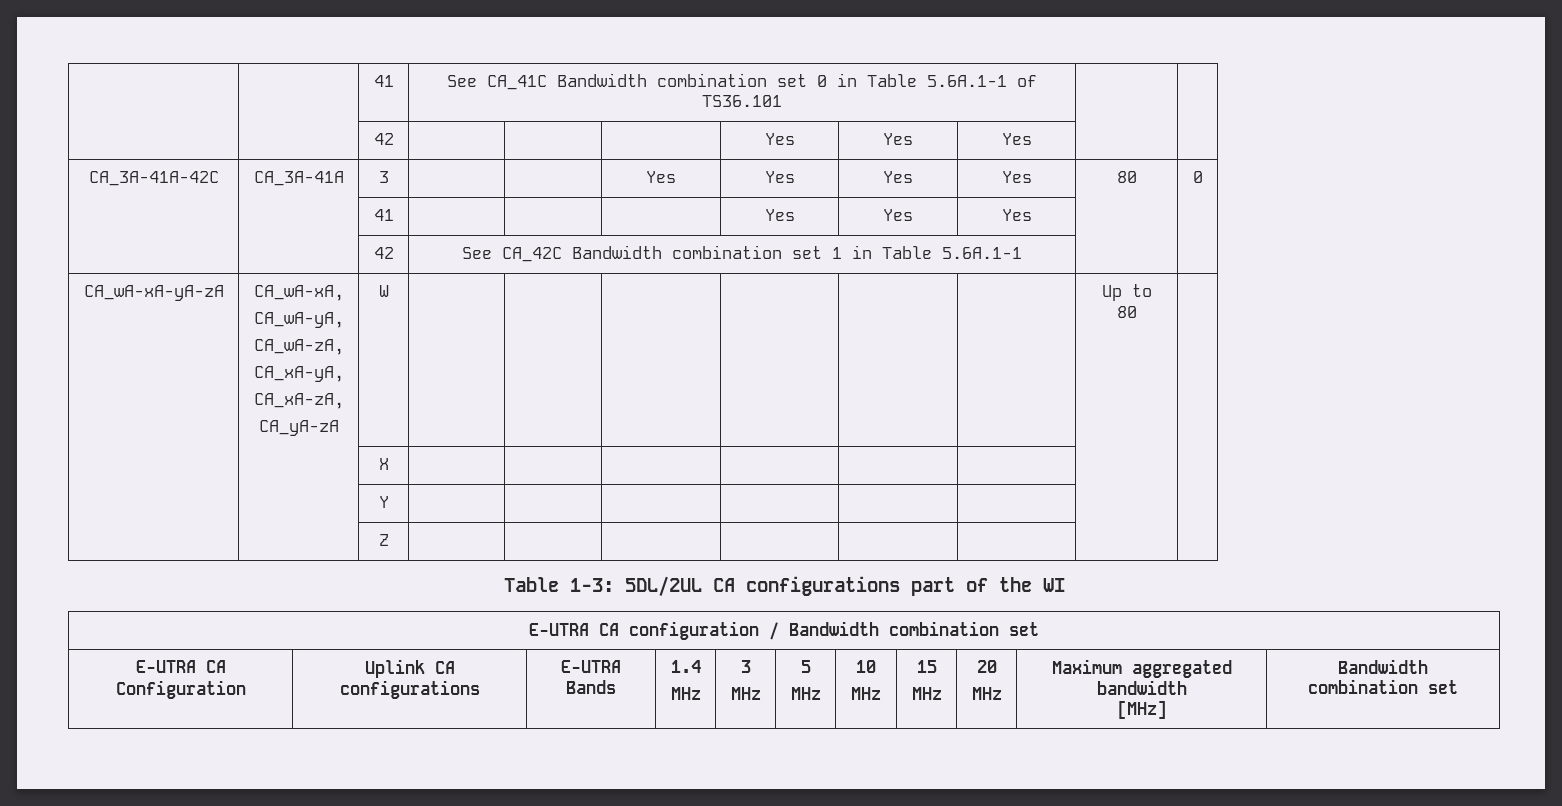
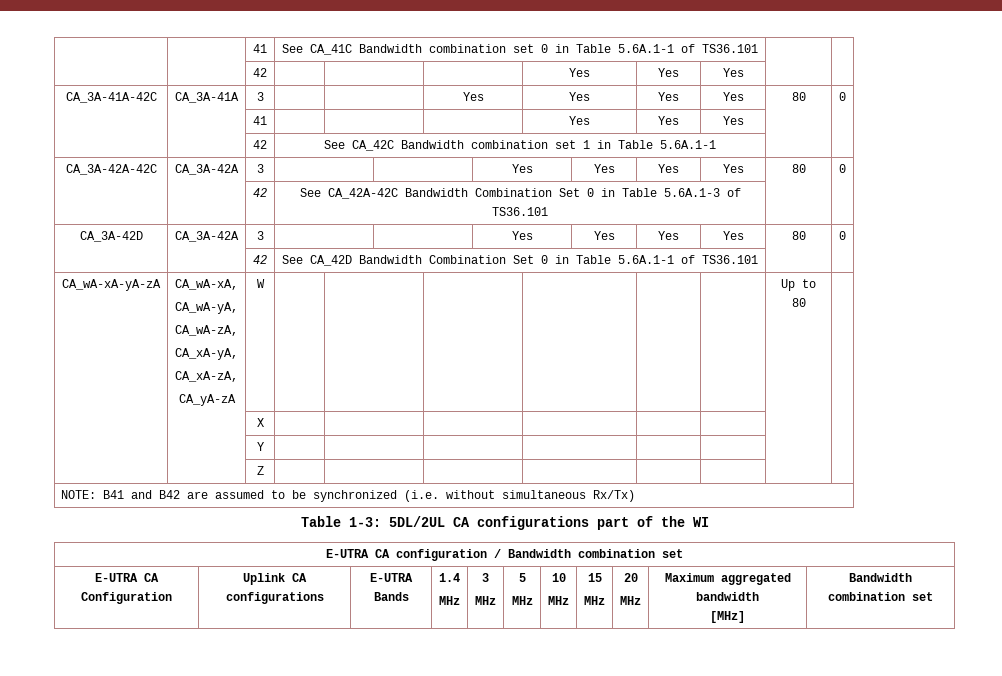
(1022, 253) none -> [65,164,157,175] [175,164,239,175] [256,164,264,173] [511,164,533,173] [593,164,615,173] [658,164,679,173] [722,164,744,173] [791,164,806,173] [839,164,846,173] [253,188,267,197] [299,188,741,199] [492,207,548,216] [79,231,143,242] [175,231,239,242] [256,231,264,240] [511,231,533,240] [593,231,615,240] [658,231,679,240] [722,231,744,240] [791,231,806,240] [839,231,846,240] [253,255,267,264] [282,255,758,266] // CA_3A-42A-42C | CA_3A-42A | 3 | | | Yes | Yes | Yes | Yes | 80 | 0 // | | 42 | See CA_42A-42C Bandwidth Combination Set 0 in Table 5.6A.1-3 of TS36.101 | | // CA_3A-42D | CA_3A-42A | 3 | | | Yes | Yes | Yes | Yes | 80 | 0 // | | 42 | See CA_42D Bandwidth Combination Set 0 in Table 5.6A.1-1 of TS36.101 | |
(389, 540) none -> [61,490,636,502] // NOTE: B41 and B42 are assumed to be synchronized (i.e. without simultaneous Rx/Tx)

